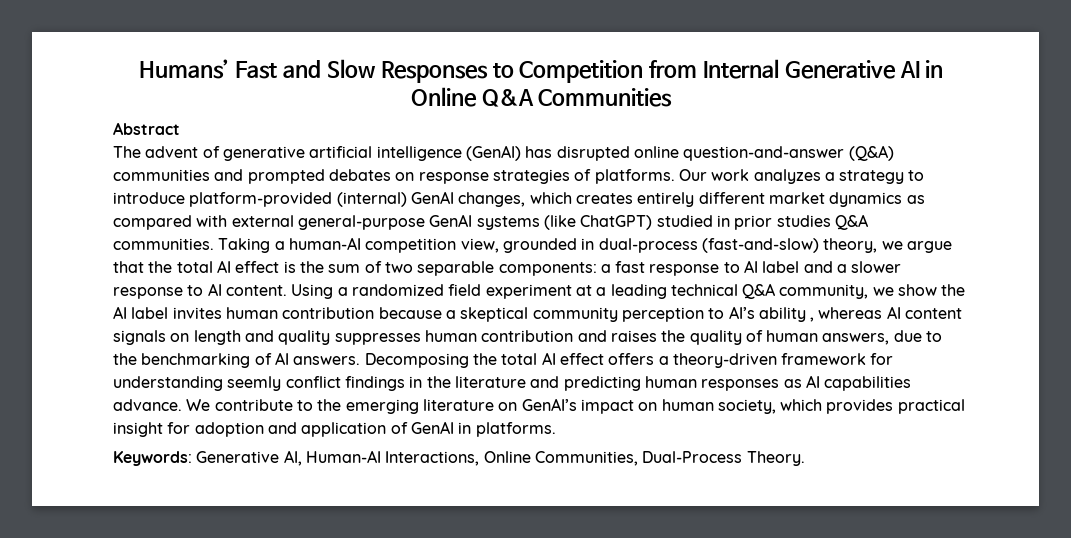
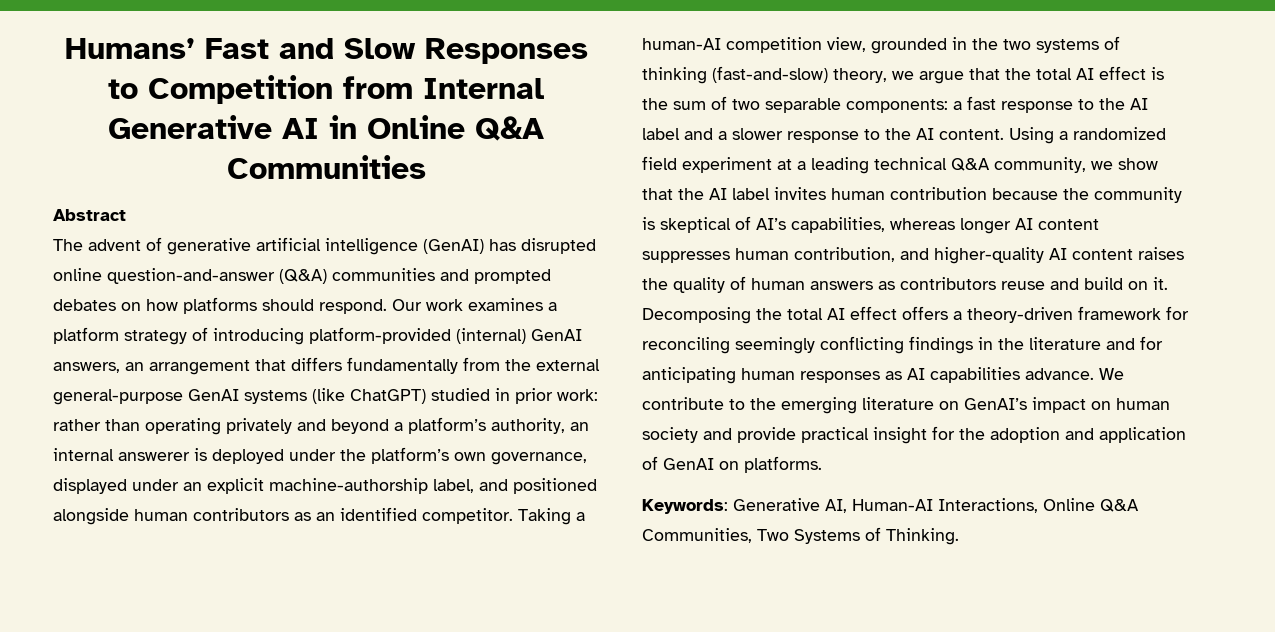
[418,169,925,184] [113,191,925,207] [113,215,228,230] response strategies of platforms. Our work analyzes a strategy to introduce platform-provided (internal) GenAI changes, which creates entirely different market dynamics as compared with -> [146,297,557,314] [53,327,582,345] [53,357,531,375] how platforms should respond. Our work examines a platform strategy of introducing platform-provided (internal) GenAI answers, an arrangement that differs fundamentally from the
[776,214,868,230] [113,238,214,250] studies Q&A communities. -> [557,389,598,401] [53,417,589,435] [53,447,587,465] [53,478,597,494] [53,507,513,525] work: rather than operating privately and beyond a platform’s authority, an internal answerer is deployed under the platform’s own governance, displayed under an explicit machine-authorship label, and positioned alongside human contributors as an identified competitor.
[598,238,698,253] dual-process -> [972,36,1120,53] [642,67,707,84] the two systems of thinking
(740, 267) none -> [1099,98,1125,110] the
(204, 290) none -> [885,128,911,140] the
(938, 290) none -> [642,188,673,200] that
[445,306,963,322] [113,330,607,345] a skeptical community perception to AI’s ability , whereas AI content signals on length and quality suppresses human contribution and -> [1063,187,1182,203] [642,216,1099,234] [642,247,1133,264] the community is skeptical of AI’s capabilities, whereas longer AI content suppresses human contribution, and higher-quality AI content
[822,330,943,345] [113,352,361,368] answers, due to the benchmarking of AI answers. -> [810,277,1168,290] answers as contributors reuse and build on it.
[113,376,341,391] understanding seemly conflict -> [642,336,904,354] reconciling seemingly conflicting
[563,376,641,391] predicting -> [1140,336,1163,350] [642,367,736,384] for anticipating
[717,399,894,414] society, which provides -> [642,427,796,443] society and provide
(191, 428) none -> [959,428,985,440] the
[458,422,472,434] in -> [719,461,739,470] on
[534,451,805,466] Communities, Dual-Process Theory. -> [1100,499,1139,512] [642,527,959,545] Q&A Communities, Two Systems of Thinking.

